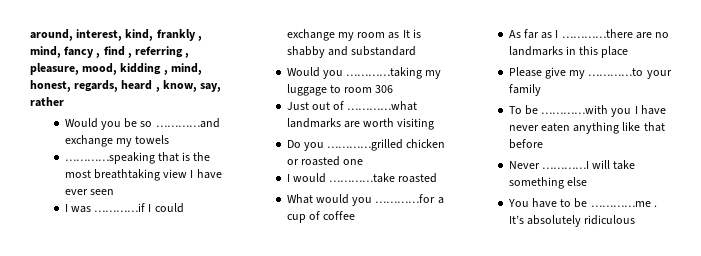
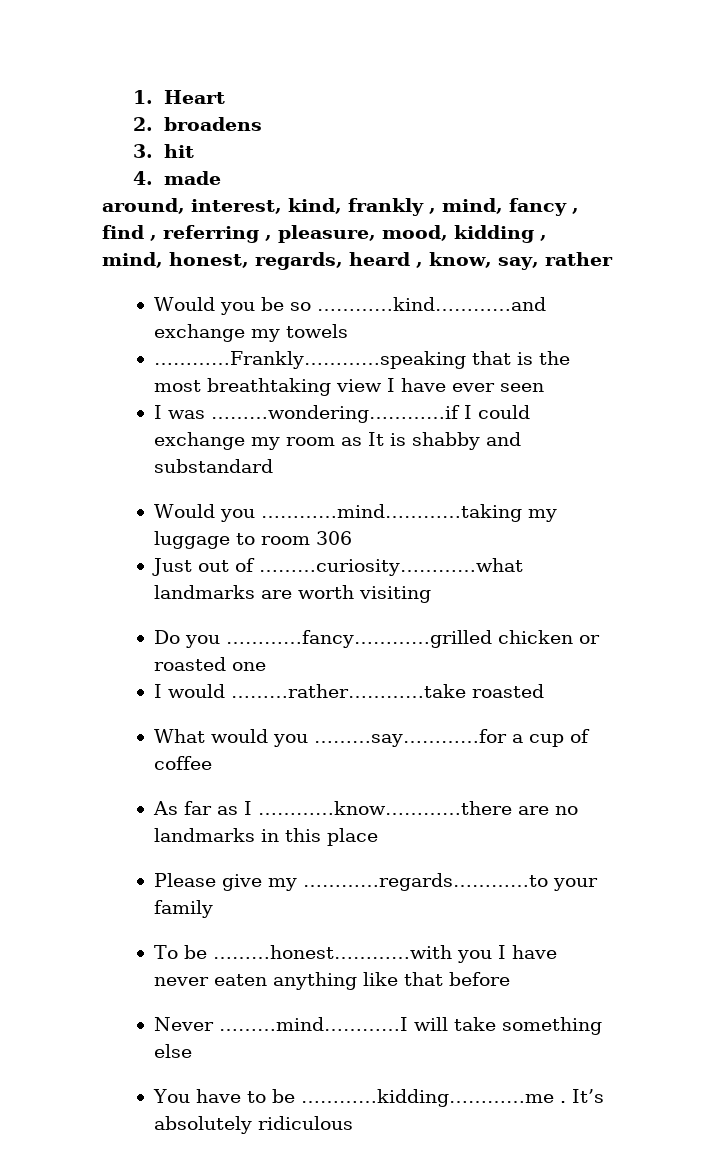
(30, 35) none -> [132,90,225,104] [132,117,262,131] [132,144,194,158] [132,171,221,185] 1. Heart // 2. broadens // 3. hit // 4. made //
[155,118,220,128] …………and -> [316,297,546,311] …………kind…………and
[64,152,155,164] …………speaking -> [153,351,466,369] …………Frankly…………speaking
[94,203,146,212] …………if -> [210,405,460,423] ………wondering…………if
[346,67,423,79] …………taking -> [260,504,522,522] …………mind…………taking
[347,101,418,111] …………what -> [258,558,523,576] ………curiosity…………what
[327,139,404,151] …………grilled -> [225,630,492,648] …………fancy…………grilled
[329,173,396,183] …………take -> [230,684,466,698] ………rather…………take
[375,194,436,203] …………for -> [313,729,507,747] ………say…………for
[561,29,633,38] …………there -> [257,801,512,815] …………know…………there
[588,68,644,76] …………to -> [302,873,548,891] …………regards…………to
[541,105,609,114] …………with -> [212,945,452,959] ………honest…………with
[541,161,589,169] …………I -> [218,1017,408,1031] ………mind…………I
[590,201,651,207] …………me -> [300,1089,554,1107] …………kidding…………me

